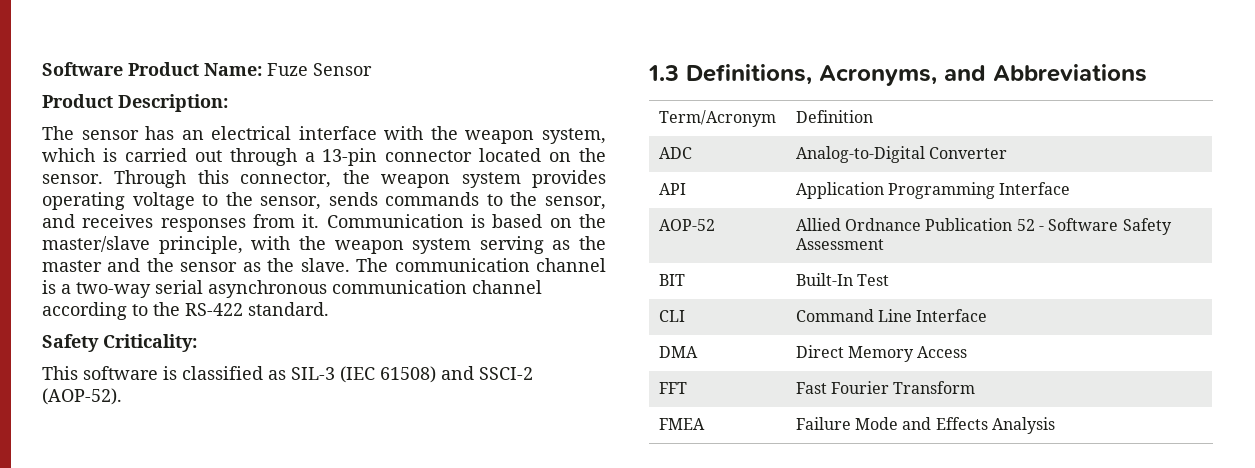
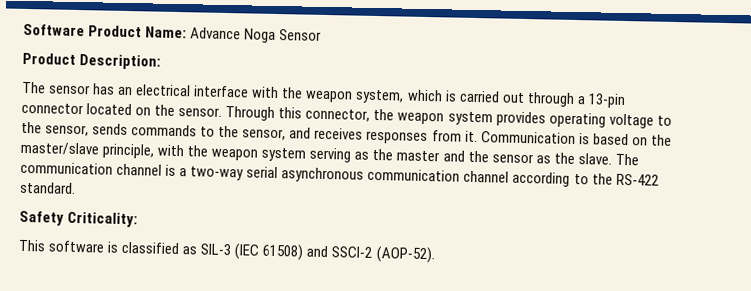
[267,63,308,76] Fuze -> [190,27,277,43] Advance Noga
[648,64,1147,86] [658,110,776,127] [795,110,873,123] [658,147,692,159] [795,146,1008,163] [658,183,686,195] [795,182,1071,199] [658,219,715,231] [795,218,1172,235] [795,238,884,250] [658,274,685,286] [795,273,890,286] [658,310,685,322] [795,309,988,322] [658,346,698,358] [795,345,968,362] [658,382,687,394] [795,381,976,394] [658,418,705,430] [795,417,1055,434] // 1.3 Definitions, Acronyms, and Abbreviations // Term/Acronym | Definition // ADC | Analog-to-Digital Converter // API | Application Programming Interface // AOP-52 | Allied Ordnance Publication 52 - Software Safety Assessment // BIT | Built-In Test // CLI | Command Line Interface // DMA | Direct Memory Access // FFT | Fast Fourier Transform // FMEA | Failure Mode and Effects Analysis -> (435, 255) none

